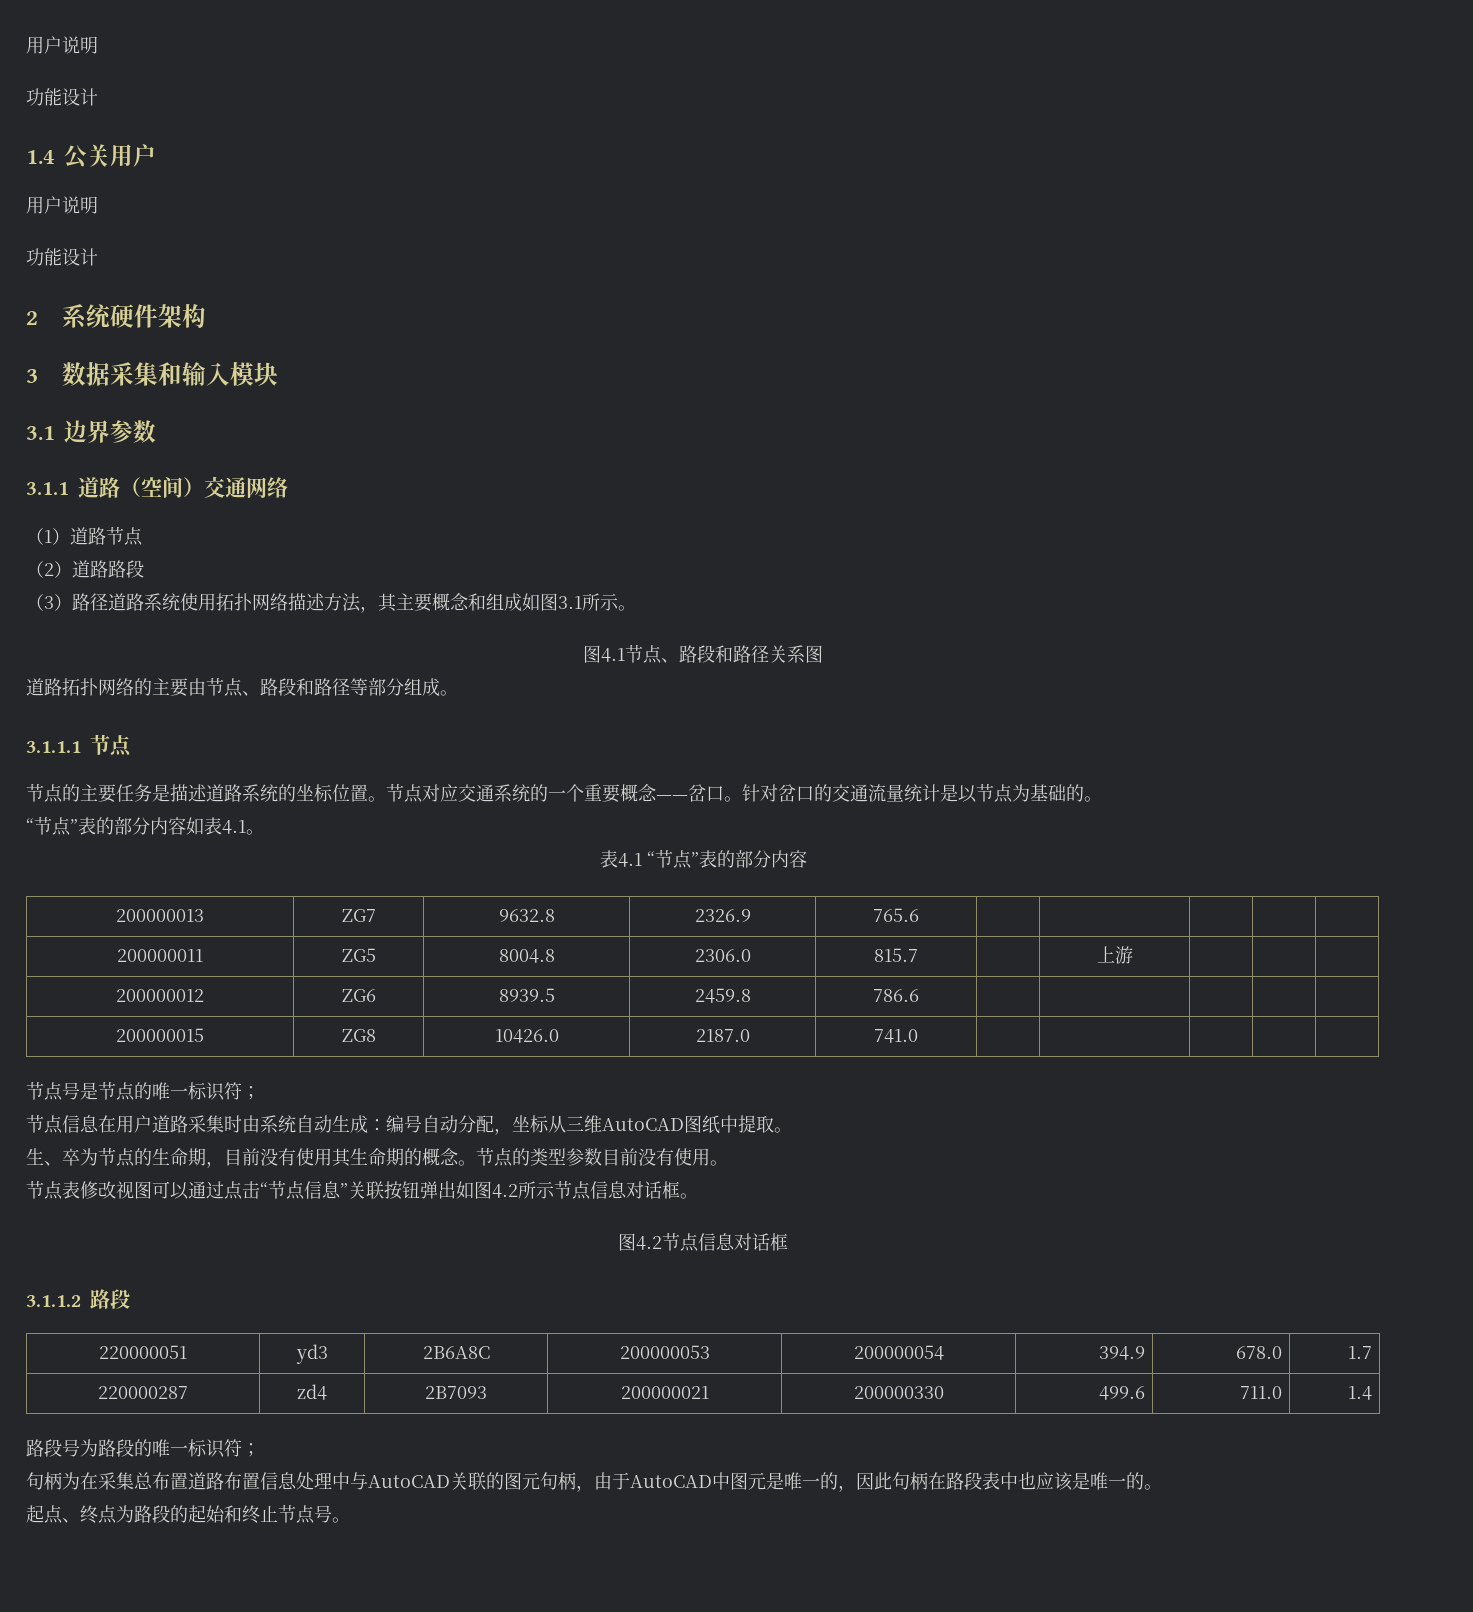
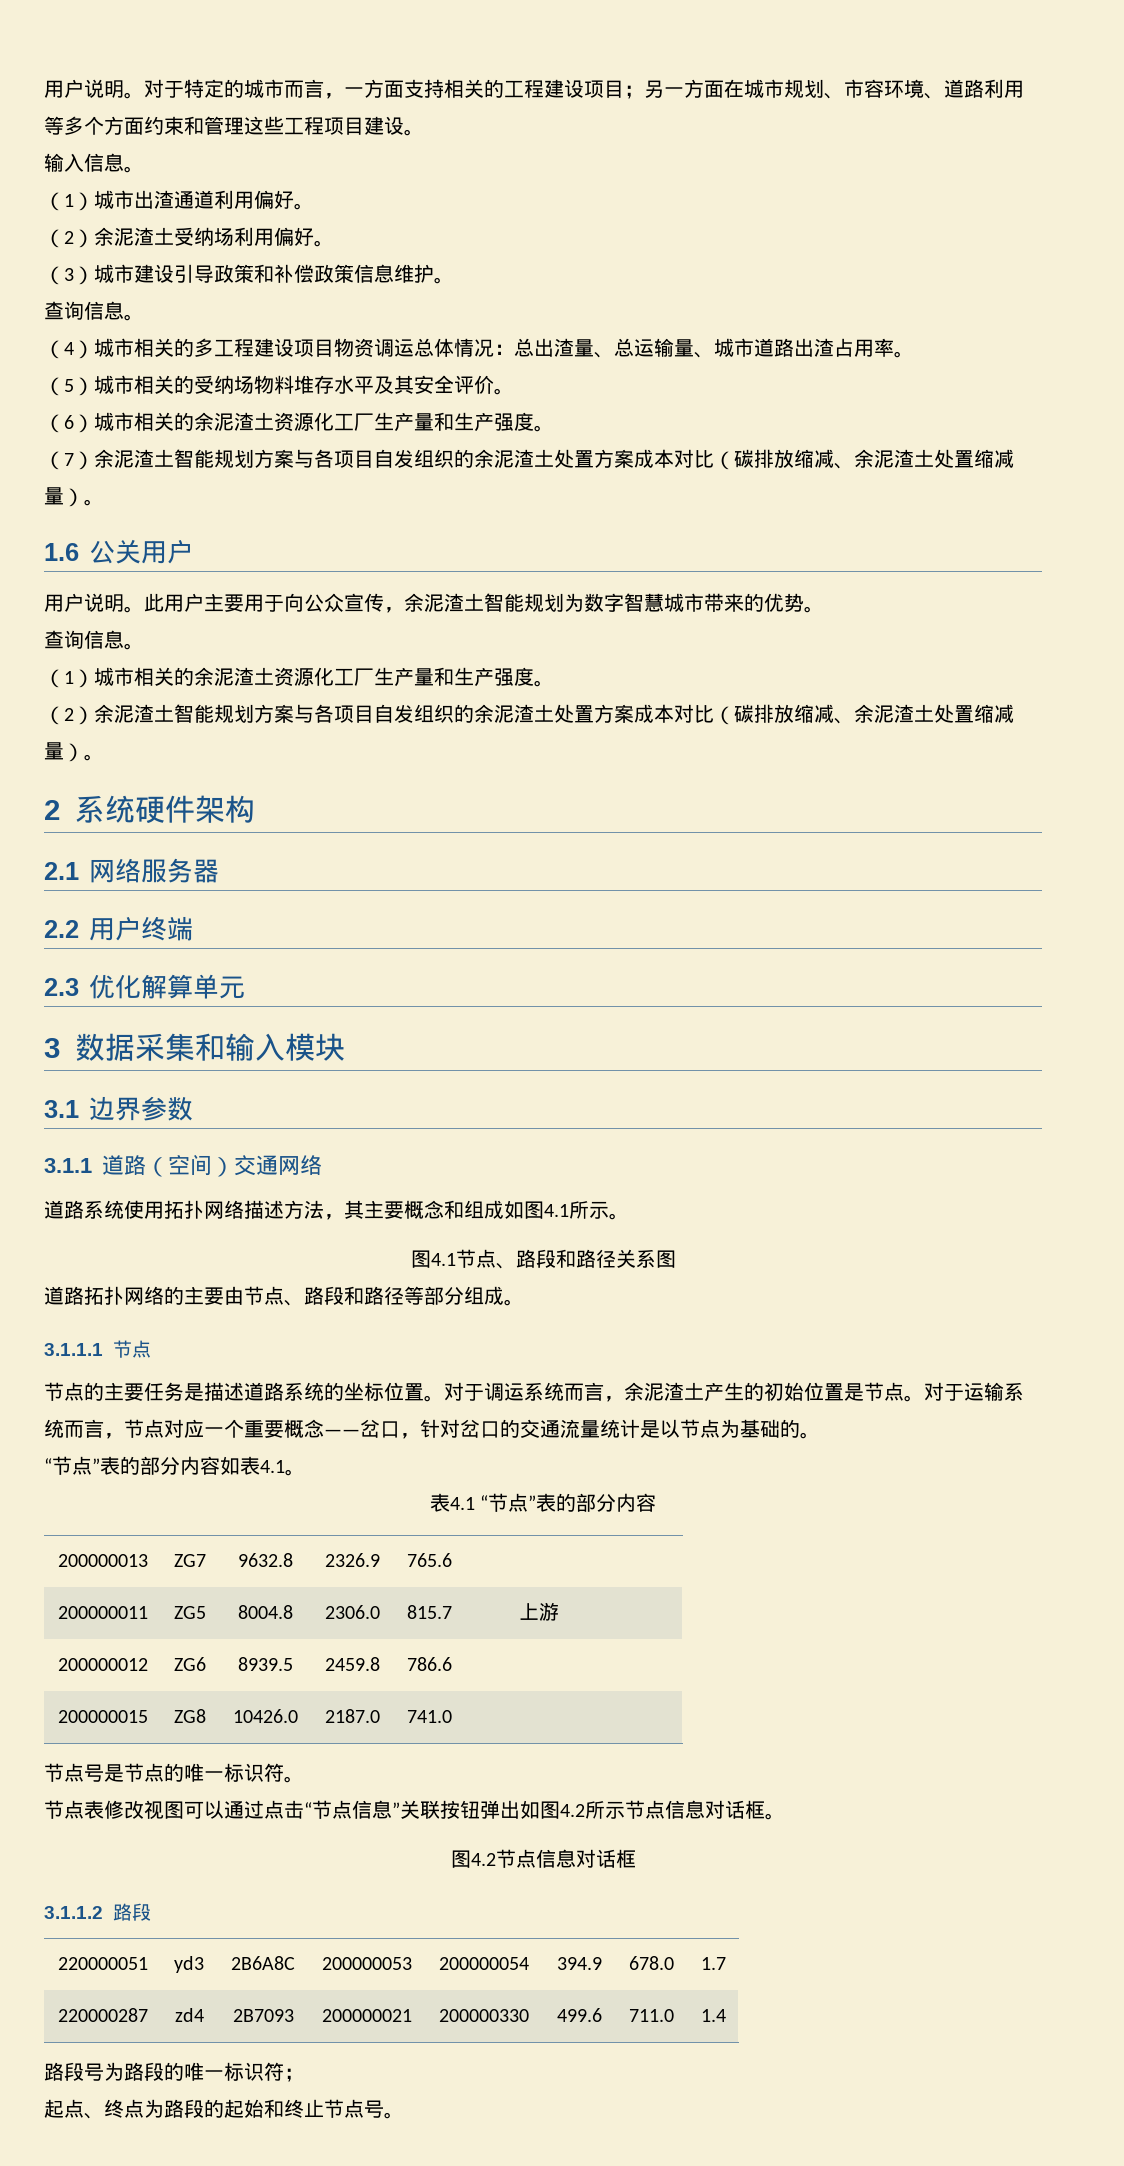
[26,36,98,54] [26,88,98,106] [26,144,156,169] [26,196,98,214] [26,248,98,266] [26,304,206,329] 用户说明 // 功能设计 // 1.4公关用户 // 用户说明 // 功能设计 // 2系统硬件架构 -> [44,79,1024,99] [44,116,424,136] [44,153,144,173] [44,190,314,211] [44,227,334,248] [44,264,454,285] [44,301,144,321] [44,338,914,359] [44,375,514,396] [44,412,554,433] [44,449,1014,470] [44,487,104,507] [44,539,193,564] [44,593,824,613] [44,630,144,650] [44,667,554,688] [44,704,1014,725] [44,742,104,762] [44,795,255,824] [44,858,219,883] [44,916,193,941] [44,974,245,999] 用户说明。对于特定的城市而言，一方面支持相关的工程建设项目；另一方面在城市规划、市容环境、道路利用等多个方面约束和管理这些工程项目建设。 // 输入信息。 // （1）城市出渣通道利用偏好。 // （2）余泥渣土受纳场利用偏好。 // （3）城市建设引导政策和补偿政策信息维护。 // 查询信息。 // （4）城市相关的多工程建设项目物资调运总体情况：总出渣量、总运输量、城市道路出渣占用率。 // （5）城市相关的受纳场物料堆存水平及其安全评价。 // （6）城市相关的余泥渣土资源化工厂生产量和生产强度。 // （7）余泥渣土智能规划方案与各项目自发组织的余泥渣土处置方案成本对比（碳排放缩减、余泥渣土处置缩减量）。 // 1.6公关用户 // 用户说明。此用户主要用于向公众宣传，余泥渣土智能规划为数字智慧城市带来的优势。 // 查询信息。 // （1）城市相关的余泥渣土资源化工厂生产量和生产强度。 // （2）余泥渣土智能规划方案与各项目自发组织的余泥渣土处置方案成本对比（碳排放缩减、余泥渣土处置缩减量）。 // 2系统硬件架构 // 2.1网络服务器 // 2.2用户终端 // 2.3优化解算单元
[26,527,143,546] [26,560,144,578] [26,593,108,611] （1）道路节点 // （2）道路路段 // （3）路径 -> (322, 1165) none
[558,596,582,609] 3.1 -> [544,1204,569,1217] 4.1
[386,784,548,803] 节点对应交通系统的 -> [444,1382,1024,1402] [44,1419,204,1439] 对于调运系统而言，余泥渣土产生的初始位置是节点。对于运输系统而言，节点对应
[724,796,742,802] 。 -> [400,1433,420,1439] ，
[242,1086,260,1100] [26,1115,792,1135] [26,1148,710,1168] ； // 节点信息在用户道路采集时由系统自动生成：编号自动分配，坐标从三维AutoCAD图纸中提取。 // 生、卒为节点的生命期，目前没有使用其生命期的概念。节点的类型参数目前没有使用 -> (284, 1772) none
[26,1472,1162,1492] // 句柄为在采集总布置道路布置信息处理中与AutoCAD关联的图元句柄，由于AutoCAD中图元是唯一的，因此句柄在路段表中也应该是唯一的。 -> (304, 2075) none

